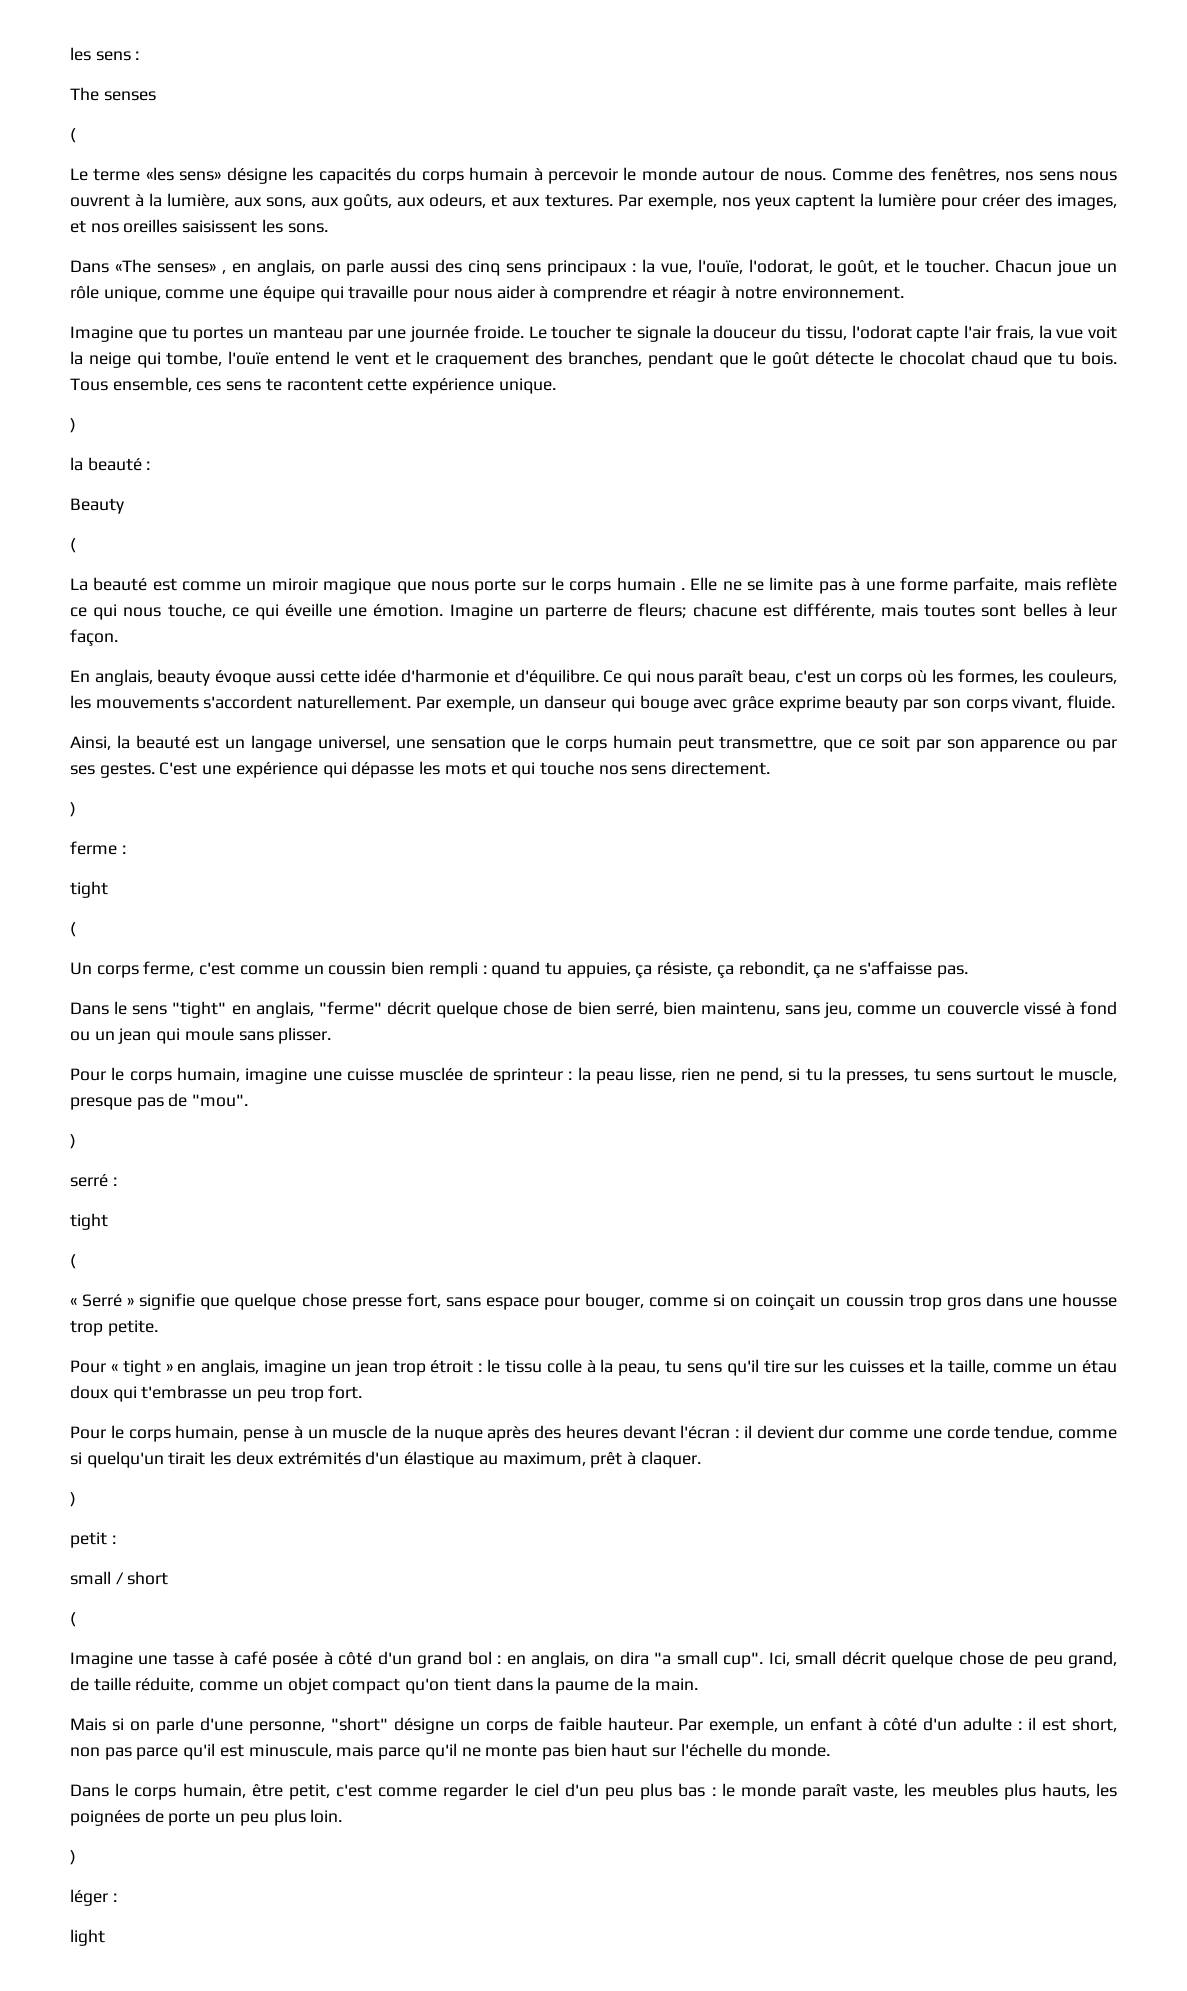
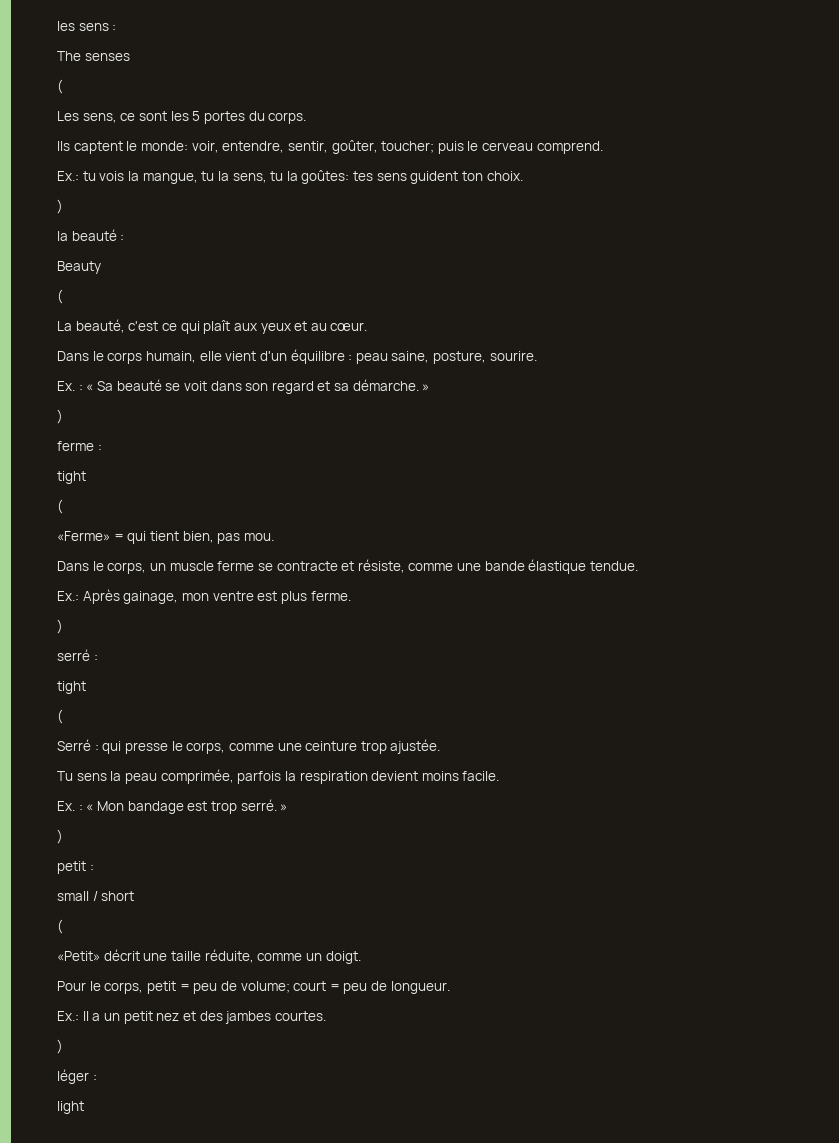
[70,167,1118,184] [70,193,1118,210] [70,219,328,233] [70,259,1117,276] [70,285,904,302] [70,325,1117,342] [70,351,1118,368] [70,377,556,394] Le terme «les sens» désigne les capacités du corps humain à percevoir le monde autour de nous. Comme des fenêtres, nos sens nous ouvrent à la lumière, aux sons, aux goûts, aux odeurs, et aux textures. Par exemple, nos yeux captent la lumière pour créer des images, et nos oreilles saisissent les sons. // Dans «The senses» , en anglais, on parle aussi des cinq sens principaux : la vue, l'ouïe, l'odorat, le goût, et le toucher. Chacun joue un rôle unique, comme une équipe qui travaille pour nous aider à comprendre et réagir à notre environnement. // Imagine que tu portes un manteau par une journée froide. Le toucher te signale la douceur du tissu, l'odorat capte l'air frais, la vue voit la neige qui tombe, l'ouïe entend le vent et le craquement des branches, pendant que le goût détecte le chocolat chaud que tu bois. Tous ensemble, ces sens te racontent cette expérience unique. -> [57,111,307,124] [57,140,603,154] [57,170,523,184] Les sens, ce sont les 5 portes du corps. // Ils captent le monde: voir, entendre, sentir, goûter, toucher; puis le cerveau comprend. // Ex.: tu vois la mangue, tu la sens, tu la goûtes: tes sens guident ton choix.
[93,577,1118,594] [70,603,1117,620] [70,629,118,646] [70,669,1118,686] [70,695,1116,712] [70,735,1118,752] [70,761,771,778] beauté est comme un miroir magique que nous porte sur le corps humain . Elle ne se limite pas à une forme parfaite, mais reflète ce qui nous touche, ce qui éveille une émotion. Imagine un parterre de fleurs; chacune est différente, mais toutes sont belles à leur façon. // En anglais, beauty évoque aussi cette idée d'harmonie et d'équilibre. Ce qui nous paraît beau, c'est un corps où les formes, les couleurs, les mouvements s'accordent naturellement. Par exemple, un danseur qui bouge avec grâce exprime beauty par son corps vivant, fluide. // Ainsi, la beauté est un langage universel, une sensation que le corps humain peut transmettre, que ce soit par son apparence ou par ses gestes. C'est une expérience qui dépasse les mots et qui touche nos sens directement. -> [75,319,368,334] [57,349,537,364] [57,379,430,394] beauté, c'est ce qui plaît aux yeux et au cœur. // Dans le corps humain, elle vient d'un équilibre : peau saine, posture, sourire. // Ex. : « Sa beauté se voit dans son regard et sa démarche. »
[70,961,968,978] [70,1001,1117,1018] [70,1027,332,1044] [70,1067,1118,1084] [70,1093,249,1110] Un corps ferme, c'est comme un coussin bien rempli : quand tu appuies, ça résiste, ça rebondit, ça ne s'affaisse pas. // Dans le sens "tight" en anglais, "ferme" décrit quelque chose de bien serré, bien maintenu, sans jeu, comme un couvercle vissé à fond ou un jean qui moule sans plisser. // Pour le corps humain, imagine une cuisse musclée de sprinteur : la peau lisse, rien ne pend, si tu la presses, tu sens surtout le muscle, presque pas de "mou". -> [57,531,274,544] [57,559,639,574] [57,589,351,604] «Ferme» = qui tient bien, pas mou. // Dans le corps, un muscle ferme se contracte et résiste, comme une bande élastique tendue. // Ex.: Après gainage, mon ventre est plus ferme.
[70,1293,1117,1310] [70,1320,158,1336] [70,1359,1118,1376] [70,1385,363,1402] [70,1425,1117,1442] [70,1451,701,1468] « Serré » signifie que quelque chose presse fort, sans espace pour bouger, comme si on coinçait un coussin trop gros dans une housse trop petite. // Pour « tight » en anglais, imagine un jean trop étroit : le tissu colle à la peau, tu sens qu'il tire sur les cuisses et la taille, comme un étau doux qui t'embrasse un peu trop fort. // Pour le corps humain, pense à un muscle de la nuque après des heures devant l'écran : il devient dur comme une corde tendue, comme si quelqu'un tirait les deux extrémités d'un élastique au maximum, prêt à claquer. -> [57,739,441,754] [57,769,500,784] [57,799,288,814] Serré : qui presse le corps, comme une ceinture trop ajustée. // Tu sens la peau comprimée, parfois la respiration devient moins facile. // Ex. : « Mon bandage est trop serré. »
[70,1651,1117,1668] [70,1677,699,1694] [70,1717,1118,1734] [70,1743,831,1760] [70,1783,1117,1800] [70,1809,343,1826] Imagine une tasse à café posée à côté d'un grand bol : en anglais, on dira "a small cup". Ici, small décrit quelque chose de peu grand, de taille réduite, comme un objet compact qu'on tient dans la paume de la main. // Mais si on parle d'une personne, "short" désigne un corps de faible hauteur. Par exemple, un enfant à côté d'un adulte : il est short, non pas parce qu'il est minuscule, mais parce qu'il ne monte pas bien haut sur l'échelle du monde. // Dans le corps humain, être petit, c'est comme regarder le ciel d'un peu plus bas : le monde paraît vaste, les meubles plus hauts, les poignées de porte un peu plus loin. -> [57,949,361,964] [57,981,450,994] [57,1011,326,1024] «Petit» décrit une taille réduite, comme un doigt. // Pour le corps, petit = peu de volume; court = peu de longueur. // Ex.: Il a un petit nez et des jambes courtes.

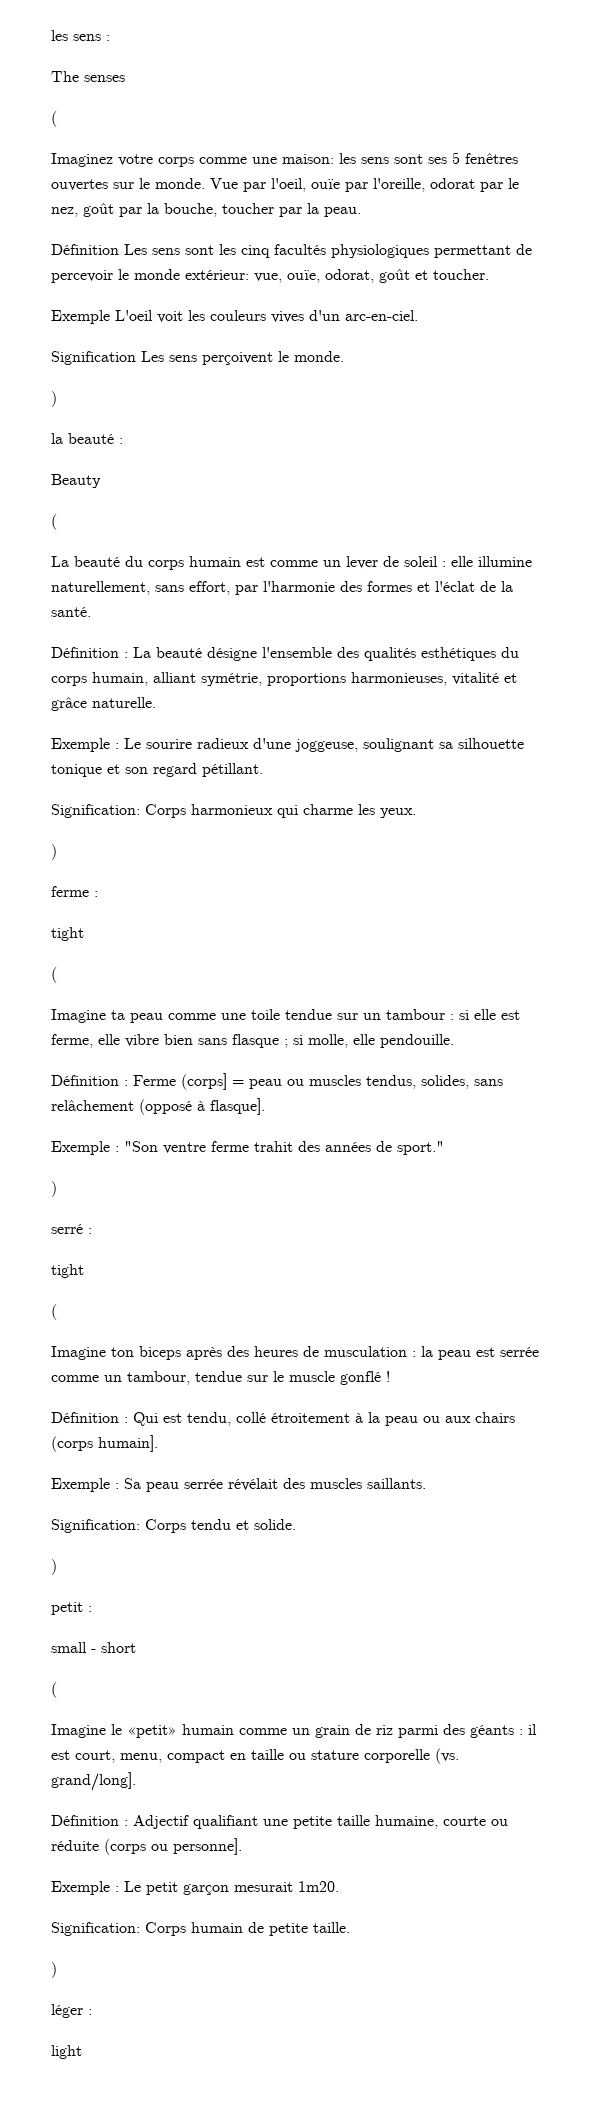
[57,111,307,124] [57,140,603,154] [57,170,523,184] Les sens, ce sont les 5 portes du corps. // Ils captent le monde: voir, entendre, sentir, goûter, toucher; puis le cerveau comprend. // Ex.: tu vois la mangue, tu la sens, tu la goûtes: tes sens guident ton choix. -> [51,152,518,167] [51,178,519,192] [51,203,361,217] [51,244,532,258] [51,269,489,283] [51,310,418,324] [51,351,344,365] Imaginez votre corps comme une maison: les sens sont ses 5 fenêtres ouvertes sur le monde. Vue par l'oeil, ouïe par l'oreille, odorat par le nez, goût par la bouche, toucher par la peau. // Définition Les sens sont les cinq facultés physiologiques permettant de percevoir le monde extérieur: vue, ouïe, odorat, goût et toucher. // Exemple L'oeil voit les couleurs vives d'un arc-en-ciel. // Signification Les sens perçoivent le monde.
[75,319,368,334] [57,349,537,364] [57,379,430,394] beauté, c'est ce qui plaît aux yeux et au cœur. // Dans le corps humain, elle vient d'un équilibre : peau saine, posture, sourire. // Ex. : « Sa beauté se voit dans son regard et sa démarche. » -> [74,556,532,570] [51,581,513,595] [51,607,91,617] [51,647,519,661] [51,672,517,686] [51,697,156,711] [51,738,524,752] [51,763,263,777] [51,804,416,818] beauté du corps humain est comme un lever de soleil : elle illumine naturellement, sans effort, par l'harmonie des formes et l'éclat de la santé. // Définition : La beauté désigne l'ensemble des qualités esthétiques du corps humain, alliant symétrie, proportions harmonieuses, vitalité et grâce naturelle. // Exemple : Le sourire radieux d'une joggeuse, soulignant sa silhouette tonique et son regard pétillant. // Signification: Corps harmonieux qui charme les yeux.
[57,531,274,544] [57,559,639,574] [57,589,351,604] «Ferme» = qui tient bien, pas mou. // Dans le corps, un muscle ferme se contracte et résiste, comme une bande élastique tendue. // Ex.: Après gainage, mon ventre est plus ferme. -> [51,1009,520,1023] [51,1034,454,1048] [51,1073,503,1090] [51,1098,265,1115] [51,1141,444,1155] Imagine ta peau comme une toile tendue sur un tambour : si elle est ferme, elle vibre bien sans flasque ; si molle, elle pendouille. // Définition : Ferme (corps] = peau ou muscles tendus, solides, sans relâchement (opposé à flasque]. // Exemple : "Son ventre ferme trahit des années de sport."
[57,739,441,754] [57,769,500,784] [57,799,288,814] Serré : qui presse le corps, comme une ceinture trop ajustée. // Tu sens la peau comprimée, parfois la respiration devient moins facile. // Ex. : « Mon bandage est trop serré. » -> [51,1346,539,1360] [51,1371,390,1385] [51,1412,515,1426] [51,1435,158,1452] [51,1478,426,1492] [51,1519,296,1533] Imagine ton biceps après des heures de musculation : la peau est serrée comme un tambour, tendue sur le muscle gonflé ! // Définition : Qui est tendu, collé étroitement à la peau ou aux chairs (corps humain]. // Exemple : Sa peau serrée révélait des muscles saillants. // Signification: Corps tendu et solide.
[92,891,98,901] / -> [91,1649,96,1653] -
[57,949,361,964] [57,981,450,994] [57,1011,326,1024] «Petit» décrit une taille réduite, comme un doigt. // Pour le corps, petit = peu de volume; court = peu de longueur. // Ex.: Il a un petit nez et des jambes courtes. -> [51,1724,537,1738] [51,1748,459,1764] [51,1772,136,1791] [51,1815,508,1829] [51,1838,242,1855] [51,1881,339,1895] [51,1922,350,1936] Imagine le «petit» humain comme un grain de riz parmi des géants : il est court, menu, compact en taille ou stature corporelle (vs. grand/long]. // Définition : Adjectif qualifiant une petite taille humaine, courte ou réduite (corps ou personne]. // Exemple : Le petit garçon mesurait 1m20. // Signification: Corps humain de petite taille.

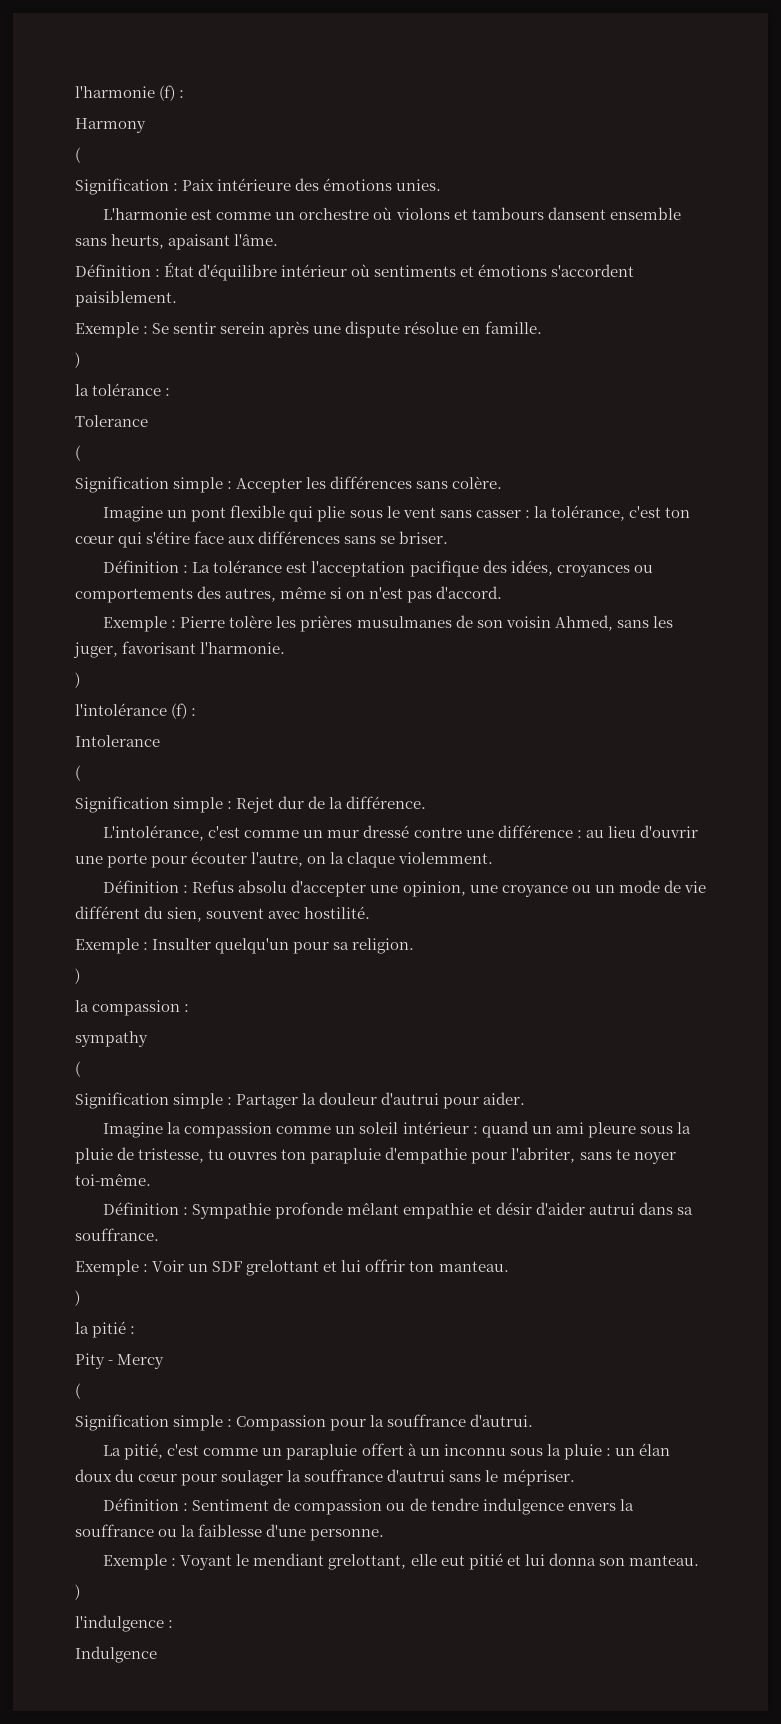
[51,30,110,41] [51,71,125,82] [51,111,57,127] [51,152,518,167] [51,178,519,192] [51,203,361,217] [51,244,532,258] [51,269,489,283] [51,310,418,324] [51,351,344,365] [51,391,57,407] [51,433,123,444] [51,474,101,488] [51,514,57,530] [51,556,532,570] [51,581,513,595] [51,607,91,617] [51,647,519,661] [51,672,517,686] [51,697,156,711] [51,738,524,752] [51,763,263,777] [51,804,416,818] [51,844,57,860] [51,886,98,897] [51,927,84,941] [51,967,57,983] [51,1009,520,1023] [51,1034,454,1048] [51,1073,503,1090] [51,1098,265,1115] [51,1141,444,1155] [51,1181,57,1197] [51,1224,92,1234] [51,1264,84,1278] [51,1304,57,1320] [51,1346,539,1360] [51,1371,390,1385] [51,1412,515,1426] [51,1435,158,1452] [51,1478,426,1492] [51,1519,296,1533] [51,1559,57,1575] [51,1602,92,1615] [51,1642,136,1653] [51,1682,57,1698] [51,1724,537,1738] [51,1748,459,1764] [51,1772,136,1791] [51,1815,508,1829] [51,1838,242,1855] [51,1881,339,1895] [51,1922,350,1936] [51,1962,57,1978] [51,2004,92,2018] [51,2045,82,2059] les sens : // The senses // ( // Imaginez votre corps comme une maison: les sens sont ses 5 fenêtres ouvertes sur le monde. Vue par l'oeil, ouïe par l'oreille, odorat par le nez, goût par la bouche, toucher par la peau. // Définition Les sens sont les cinq facultés physiologiques permettant de percevoir le monde extérieur: vue, ouïe, odorat, goût et toucher. // Exemple L'oeil voit les couleurs vives d'un arc-en-ciel. // Signification Les sens perçoivent le monde. // ) // la beauté : // Beauty // ( // La beauté du corps humain est comme un lever de soleil : elle illumine naturellement, sans effort, par l'harmonie des formes et l'éclat de la santé. // Définition : La beauté désigne l'ensemble des qualités esthétiques du corps humain, alliant symétrie, proportions harmonieuses, vitalité et grâce naturelle. // Exemple : Le sourire radieux d'une joggeuse, soulignant sa silhouette tonique et son regard pétillant. // Signification: Corps harmonieux qui charme les yeux. // ) // ferme : // tight // ( // Imagine ta peau comme une toile tendue sur un tambour : si elle est ferme, elle vibre bien sans flasque ; si molle, elle pendouille. // Définition : Ferme (corps] = peau ou muscles tendus, solides, sans relâchement (opposé à flasque]. // Exemple : "Son ventre ferme trahit des années de sport." // ) // serré : // tight // ( // Imagine ton biceps après des heures de musculation : la peau est serrée comme un tambour, tendue sur le muscle gonflé ! // Définition : Qui est tendu, collé étroitement à la peau ou aux chairs (corps humain]. // Exemple : Sa peau serrée révélait des muscles saillants. // Signification: Corps tendu et solide. // ) // petit : // small - short // ( // Imagine le «petit» humain comme un grain de riz parmi des géants : il est court, menu, compact en taille ou stature corporelle (vs. grand/long]. // Définition : Adjectif qualifiant une petite taille humaine, courte ou réduite (corps ou personne]. // Exemple : Le petit garçon mesurait 1m20. // Signification: Corps humain de petite taille. // ) // léger : // light -> [75,85,185,101] [75,118,146,133] [75,147,81,163] [75,178,442,195] [103,207,681,220] [75,234,279,250] [75,262,635,281] [75,290,177,307] [75,321,542,338] [75,352,80,368] [75,383,171,396] [75,415,148,427] [75,445,81,461] [75,476,503,493] [103,505,690,522] [75,531,449,548] [103,560,653,577] [75,586,503,603] [103,615,673,632] [73,641,286,658] [75,672,80,688] [75,703,197,719] [75,735,160,747] [75,765,81,781] [75,796,427,813] [103,825,698,841] [75,851,494,868] [103,880,706,897] [75,906,371,922] [75,938,415,954] [75,968,80,984] [75,1000,190,1016] [75,1031,148,1047] [75,1061,81,1077] [75,1092,526,1109] [103,1121,691,1138] [75,1147,676,1164] [75,1174,151,1186] [103,1202,693,1219] [75,1228,159,1241] [75,1259,509,1276] [75,1290,80,1306] [75,1321,136,1338] [75,1353,165,1369] [75,1383,81,1399] [75,1414,534,1431] [103,1443,670,1460] [75,1469,575,1486] [103,1498,634,1515] [75,1524,385,1541] [103,1553,699,1570] [75,1584,80,1600] [75,1615,174,1632] [75,1646,157,1663] l'harmonie (f) : // Harmony // ( // Signification : Paix intérieure des émotions unies. // L'harmonie est comme un orchestre où violons et tambours dansent ensemble sans heurts, apaisant l'âme. // Définition : État d'équilibre intérieur où sentiments et émotions s'accordent paisiblement. // Exemple : Se sentir serein après une dispute résolue en famille. // ) // la tolérance : // Tolerance // ( // Signification simple : Accepter les différences sans colère. // Imagine un pont flexible qui plie sous le vent sans casser : la tolérance, c'est ton cœur qui s'étire face aux différences sans se briser. // Définition : La tolérance est l'acceptation pacifique des idées, croyances ou comportements des autres, même si on n'est pas d'accord. // Exemple : Pierre tolère les prières musulmanes de son voisin Ahmed, sans les juger, favorisant l'harmonie. // ) // l'intolérance (f) : // Intolerance // ( // Signification simple : Rejet dur de la différence. // L'intolérance, c'est comme un mur dressé contre une différence : au lieu d'ouvrir une porte pour écouter l'autre, on la claque violemment. // Définition : Refus absolu d'accepter une opinion, une croyance ou un mode de vie différent du sien, souvent avec hostilité. // Exemple : Insulter quelqu'un pour sa religion. // ) // la compassion : // sympathy // ( // Signification simple : Partager la douleur d'autrui pour aider. // Imagine la compassion comme un soleil intérieur : quand un ami pleure sous la pluie de tristesse, tu ouvres ton parapluie d'empathie pour l'abriter, sans te noyer toi-même. // Définition : Sympathie profonde mêlant empathie et désir d'aider autrui dans sa souffrance. // Exemple : Voir un SDF grelottant et lui offrir ton manteau. // ) // la pitié : // Pity - Mercy // ( // Signification simple : Compassion pour la souffrance d'autrui. // La pitié, c'est comme un parapluie offert à un inconnu sous la pluie : un élan doux du cœur pour soulager la souffrance d'autrui sans le mépriser. // Définition : Sentiment de compassion ou de tendre indulgence envers la souffrance ou la faiblesse d'une personne. // Exemple : Voyant le mendiant grelottant, elle eut pitié et lui donna son manteau. // ) // l'indulgence : // Indulgence

